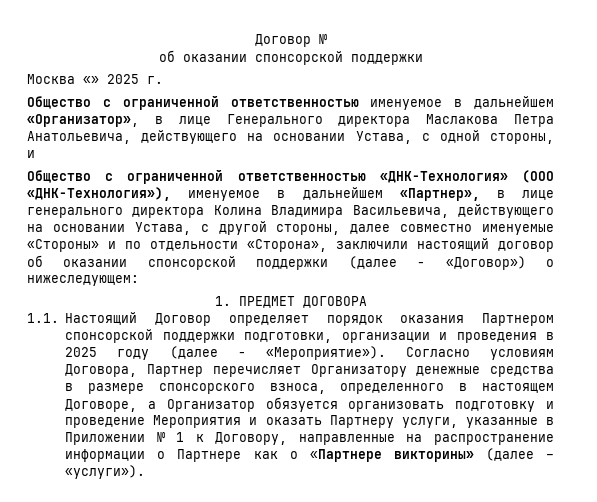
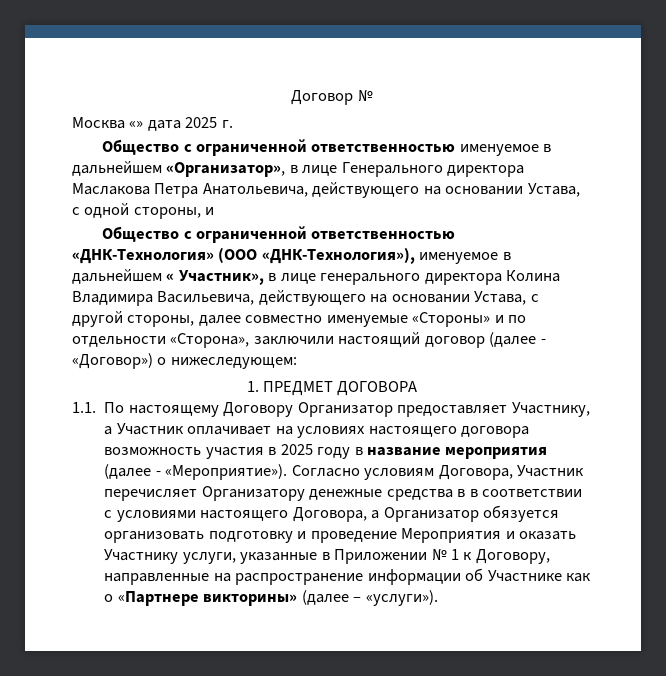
[158,50,423,65] // об оказании спонсорской поддержки -> (373, 96) none
(99, 80) none -> [147,120,181,131] дата
[399,188,480,201] «Партнер», -> [166,270,264,285] « Участник»,
[27,255,329,270] об оказании спонсорской поддержки -> (485, 342) none
[65,312,554,326] [65,329,554,343] [65,347,150,360] Настоящий Договор определяет порядок оказания Партнером спонсорской поддержки подготовки, организации и проведения в 2025 году -> [104,402,590,417] [104,423,529,438] [104,444,548,459] По настоящему Договору Организатор предоставляет Участнику, а Участник оплачивает на условиях настоящего договора возможность участия в 2025 году в название мероприятия
[147,364,203,377] Партнер -> [516,465,584,477] Участник
[88,383,554,394] [65,399,138,412] размере спонсорского взноса, определенного в настоящем Договоре, -> [469,489,582,497] [104,507,367,522] в соответствии с условиями настоящего Договора,
[329,415,394,428] Партнеру -> [104,549,179,564] Участнику
[157,449,242,462] о Партнере -> [465,568,562,582] об Участнике

